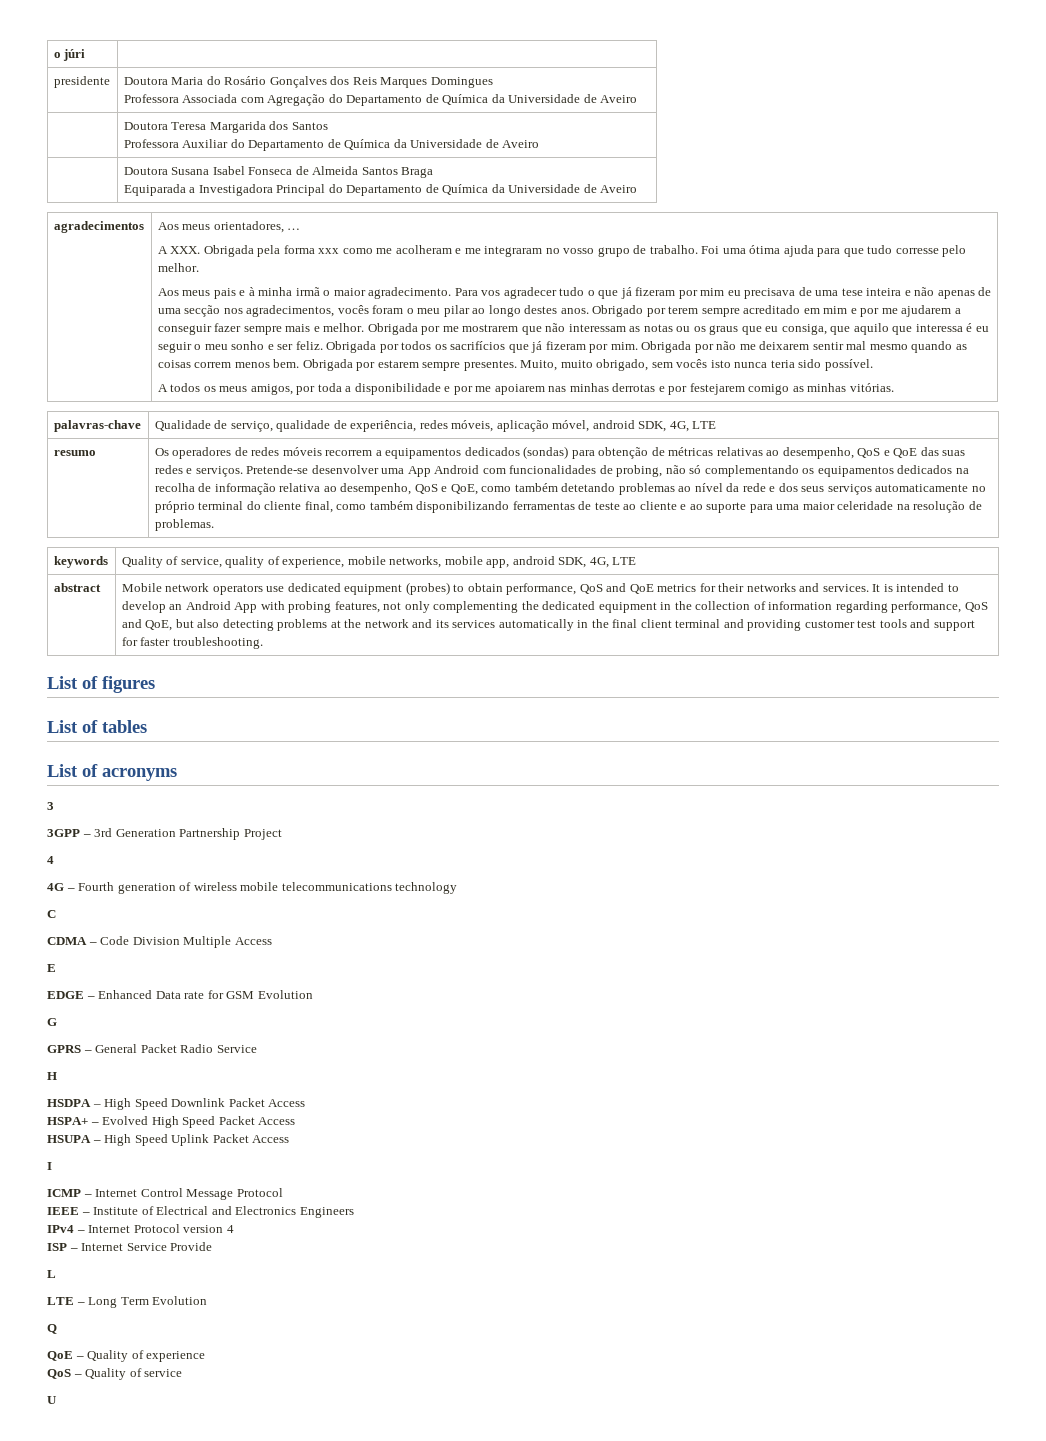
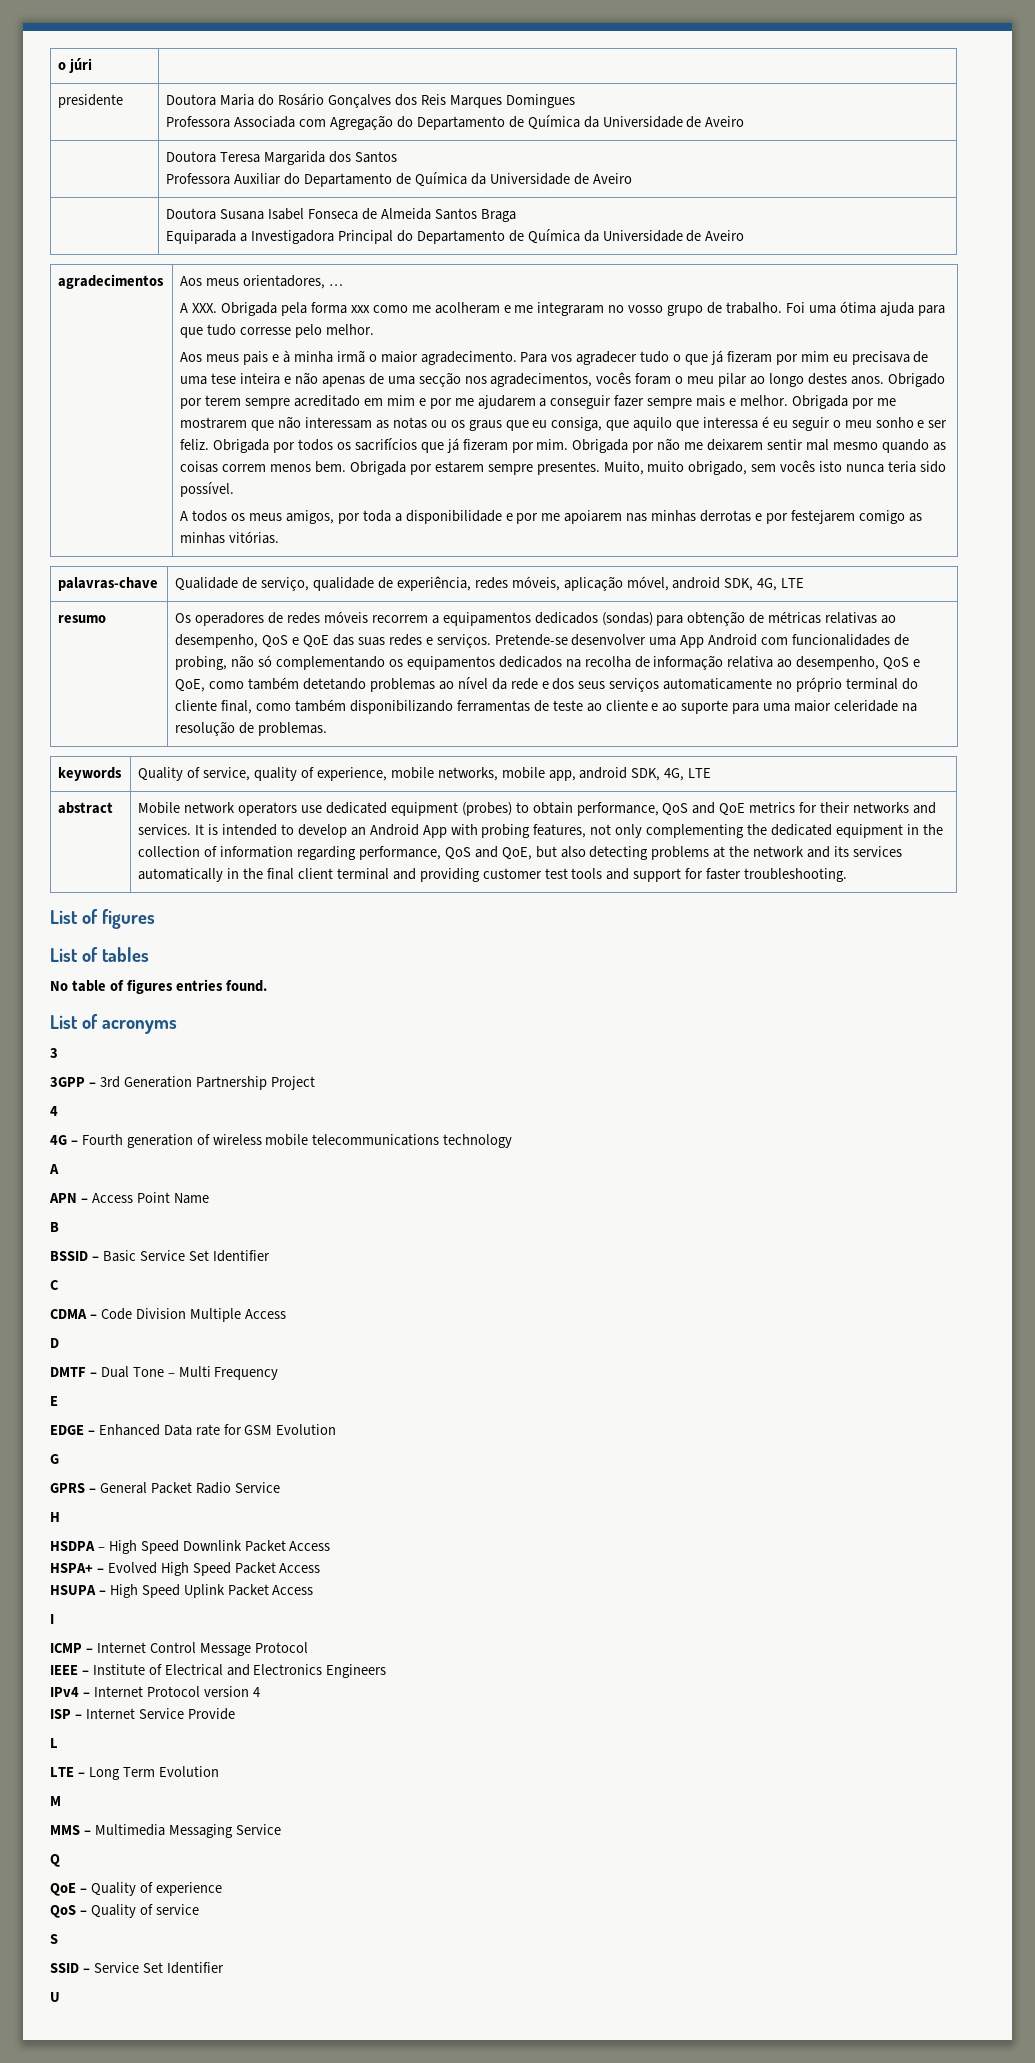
(147, 726) none -> [50,979,267,994] // No table of figures entries found.
(458, 888) none -> [49,1164,59,1174] [49,1192,209,1204] [50,1222,59,1232] [50,1250,270,1262] // A // APN – Access Point Name // B // BSSID – Basic Service Set Identifier
(272, 941) none -> [50,1338,59,1348] [50,1366,279,1380] // D // DMTF – Dual Tone – Multi Frequency
(208, 1300) none -> [50,1796,61,1806] [50,1824,281,1838] // M // MMS – Multimedia Messaging Service
(183, 1373) none -> [50,1934,58,1944] [50,1962,224,1974] // S // SSID – Service Set Identifier

